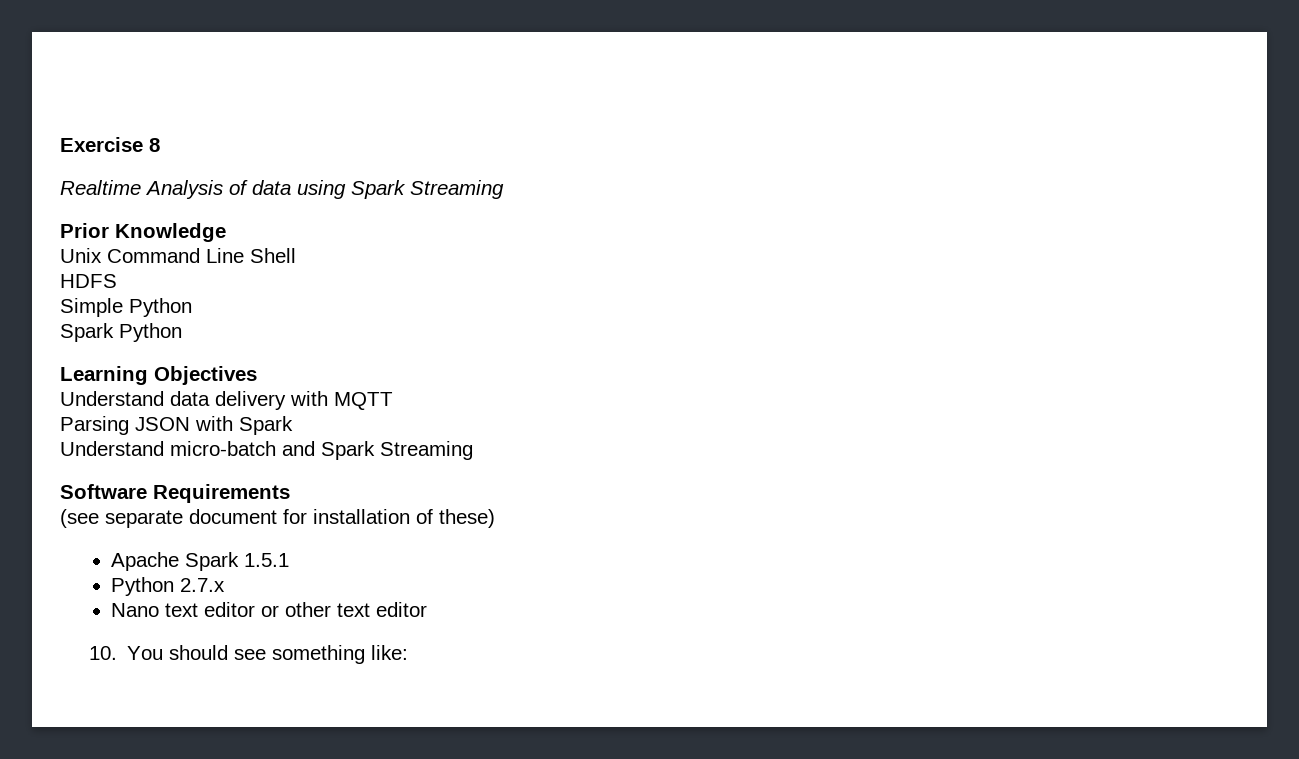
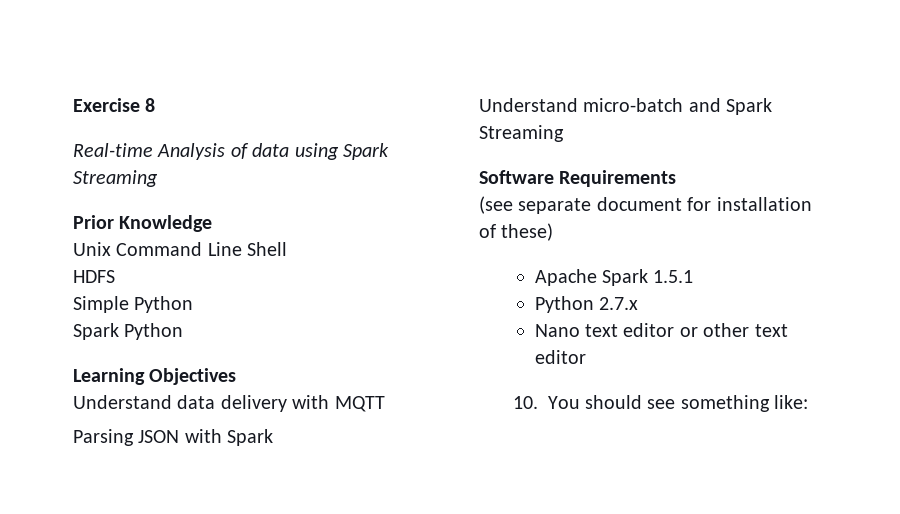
[60,180,141,195] Realtime -> [73,143,153,157] Real-time

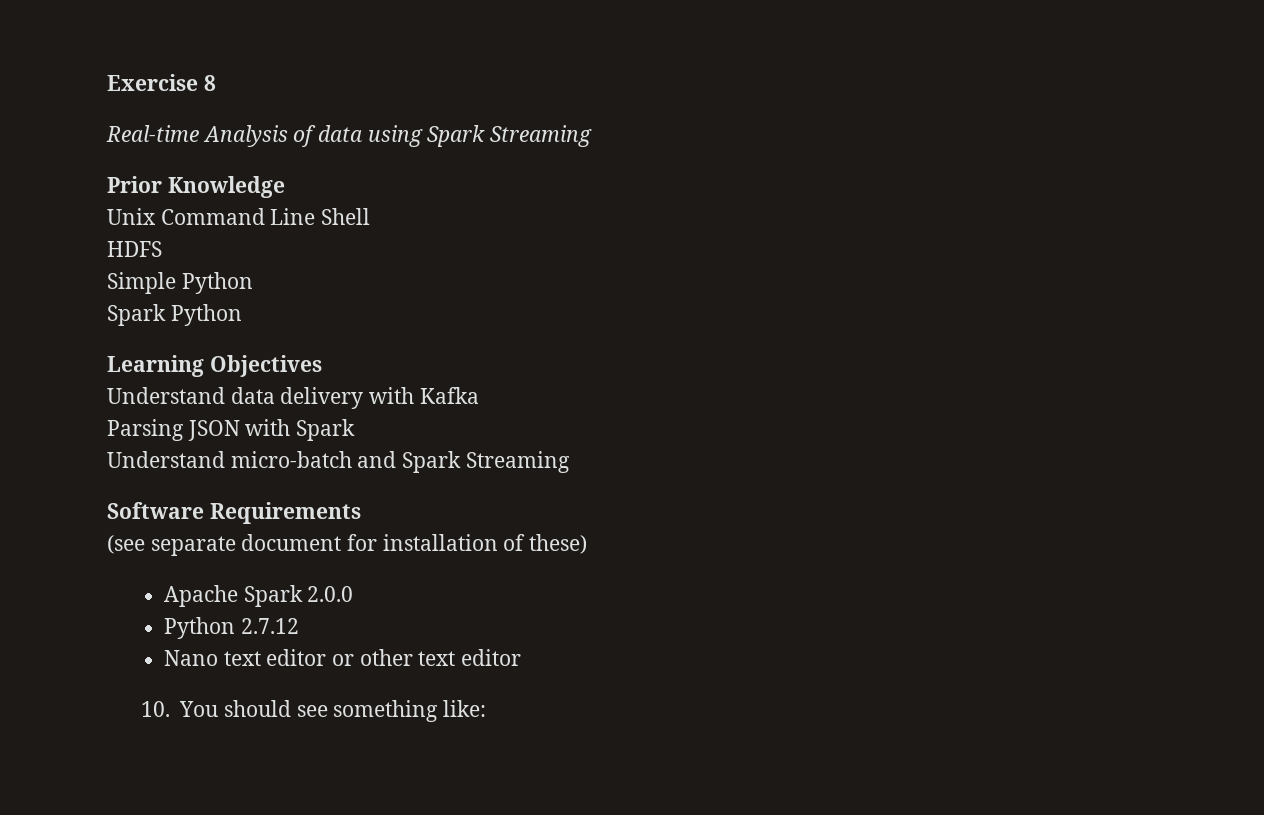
[334,396,385,412] MQTT -> [419,387,479,404] Kafka
[653,270,694,283] [534,296,639,313] 1.5.1 // Python 2.7.x -> [307,586,354,602] [163,617,299,639] 2.0.0 // Python 2.7.12

